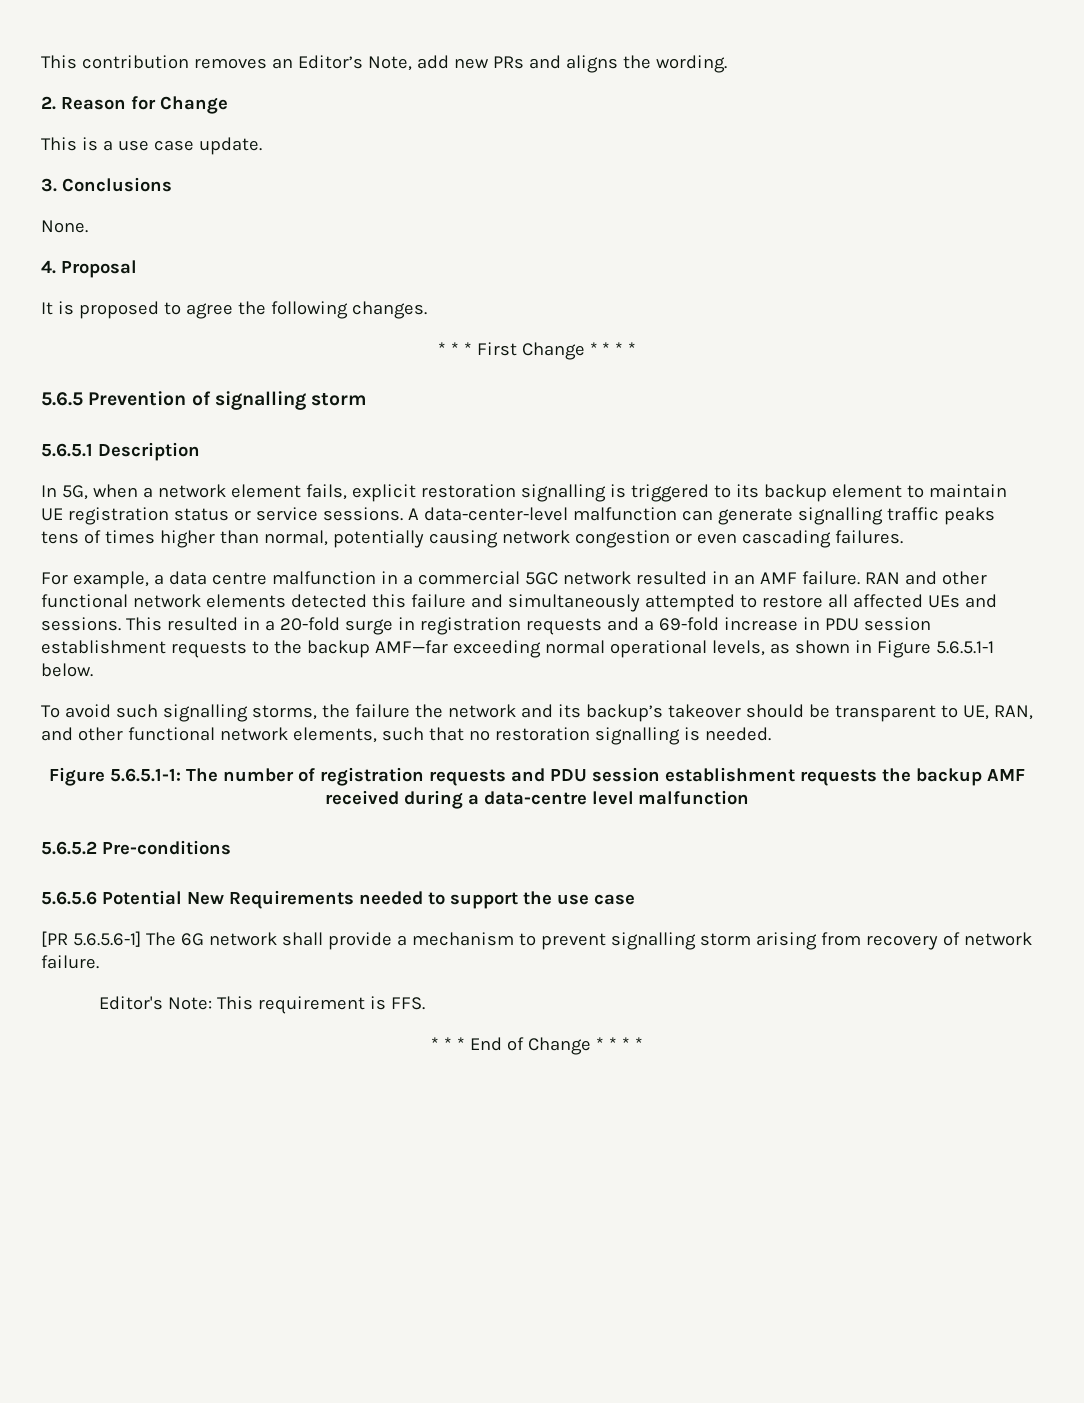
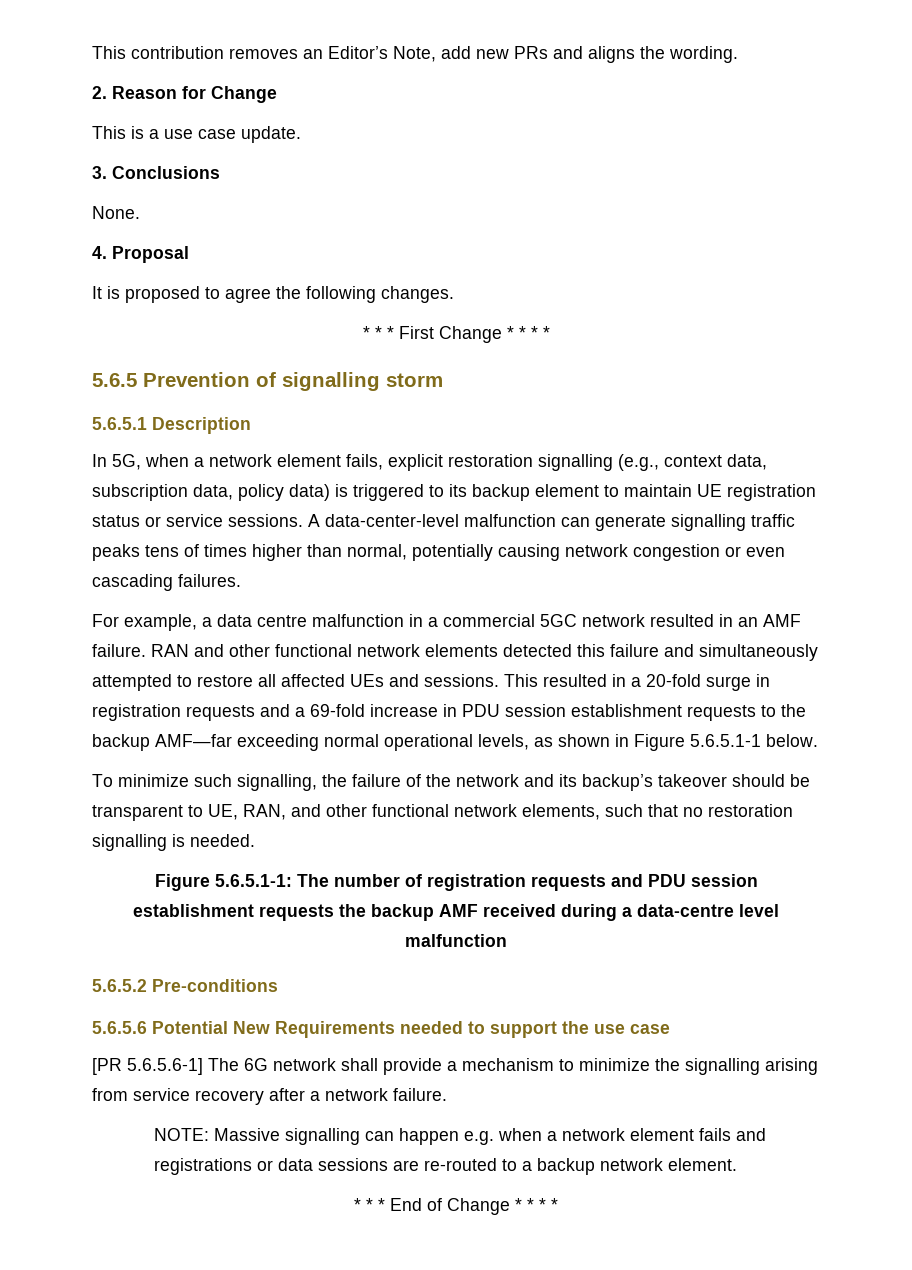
(606, 493) none -> [618,454,767,471] [92,484,330,501] (e.g., context data, subscription data, policy data)
[64,704,317,722] avoid such signalling storms, -> [118,774,317,791] minimize such signalling,
(410, 711) none -> [406,774,421,787] of
[540,932,1032,950] [41,955,99,969] [99,996,426,1014] prevent signalling storm arising from recovery of network failure. // Editor's Note: This requirement is FFS. -> [579,1058,818,1075] [92,1088,447,1105] [153,1128,766,1145] [153,1158,737,1175] minimize the signalling arising from service recovery after a network failure. // NOTE: Massive signalling can happen e.g. when a network element fails and registrations or data sessions are re-routed to a backup network element.

